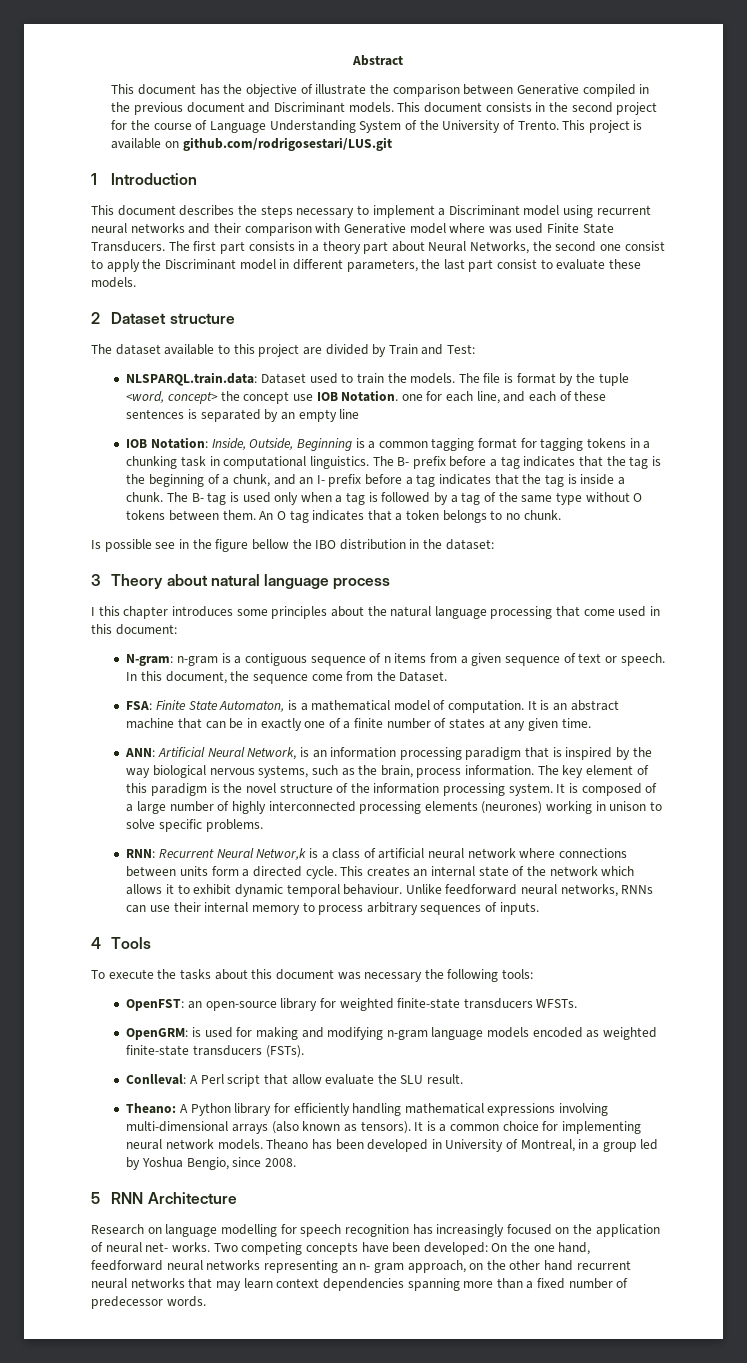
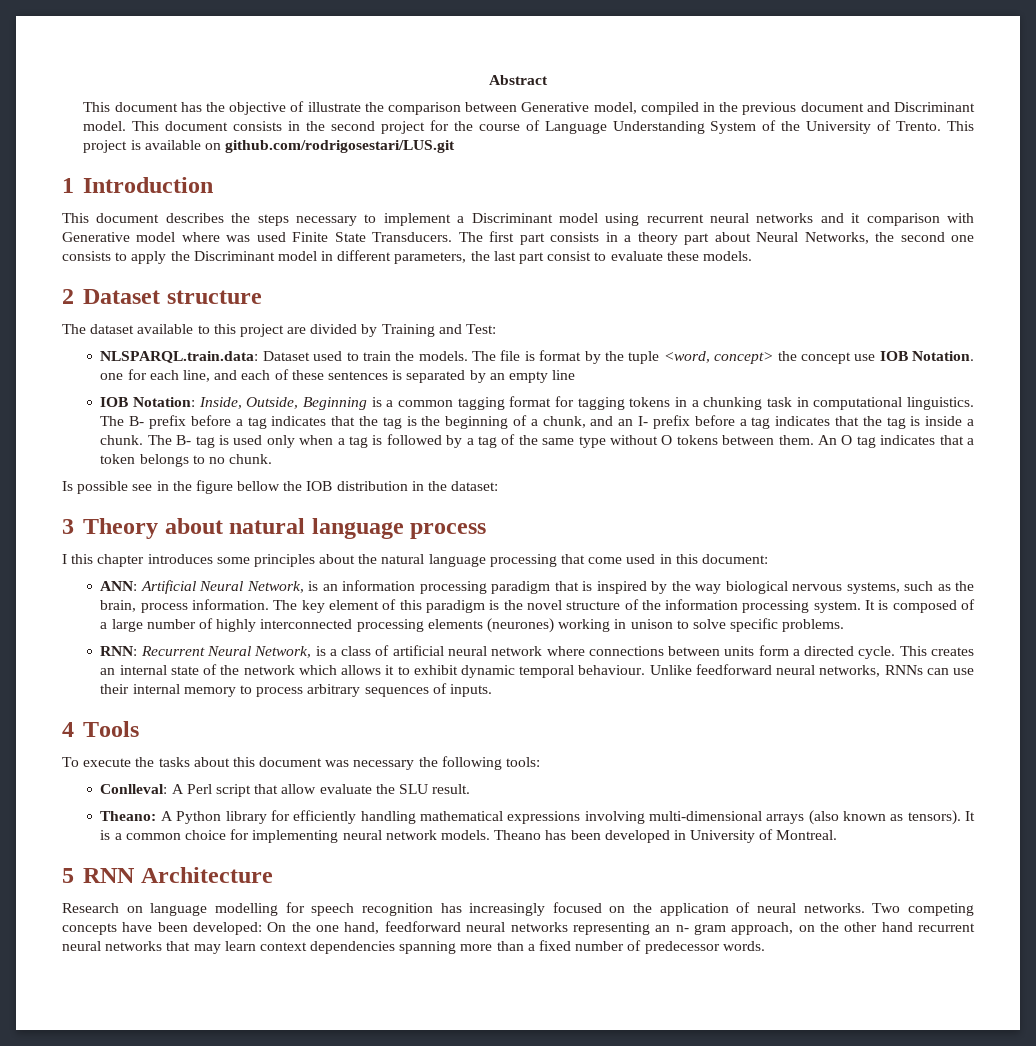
(579, 89) none -> [593,102,637,114] model,
[348,102,394,113] models. -> [83,121,127,131] model.
[213,223,241,233] their -> [851,213,861,223] it
[624,241,665,251] consist -> [62,251,111,261] consists
[388,344,418,355] Train -> [381,324,435,337] Training
[315,540,337,549] IBO -> [306,481,333,491] IOB
[126,653,665,666] [126,671,448,684] [126,700,619,713] [126,718,591,731] // N-gram: n-gram is a contiguous sequence of n items from a given sequence of text or speech. In this document, the sequence come from the Dataset. // FSA: Finite State Automaton, is a mathematical model of computation. It is an abstract machine that can be in exactly one of a finite number of states at any given time. -> (768, 559) none
[256,848,307,860] Networ,k -> [254,646,312,658] Network,
[126,998,578,1011] [126,1027,658,1040] [126,1045,304,1058] // OpenFST: an open-source library for weighted finite-state transducers WFSTs. // OpenGRM: is used for making and modifying n-gram language models encoded as weighted finite-state transducers (FSTs). -> (541, 762) none
[520,1139,659,1152] [126,1157,296,1170] Montreal, in a group led by Yoshua Bengio, since 2008. -> [776,830,838,840] Montreal.
[145,1242,210,1252] net- works. -> [803,903,865,913] networks.

